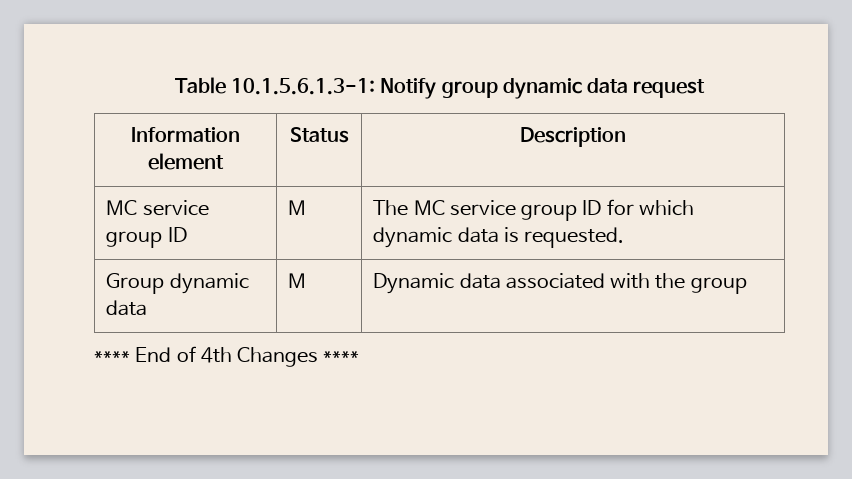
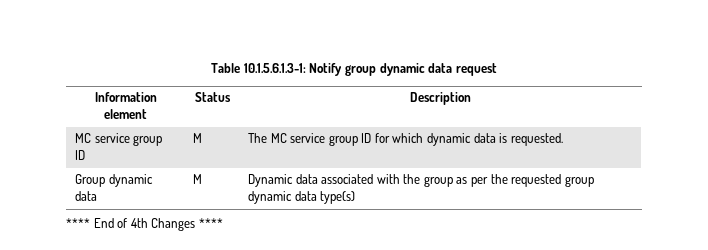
(747, 285) none -> [456,174,594,187] [248,191,356,204] as per the requested group dynamic data type(s)

